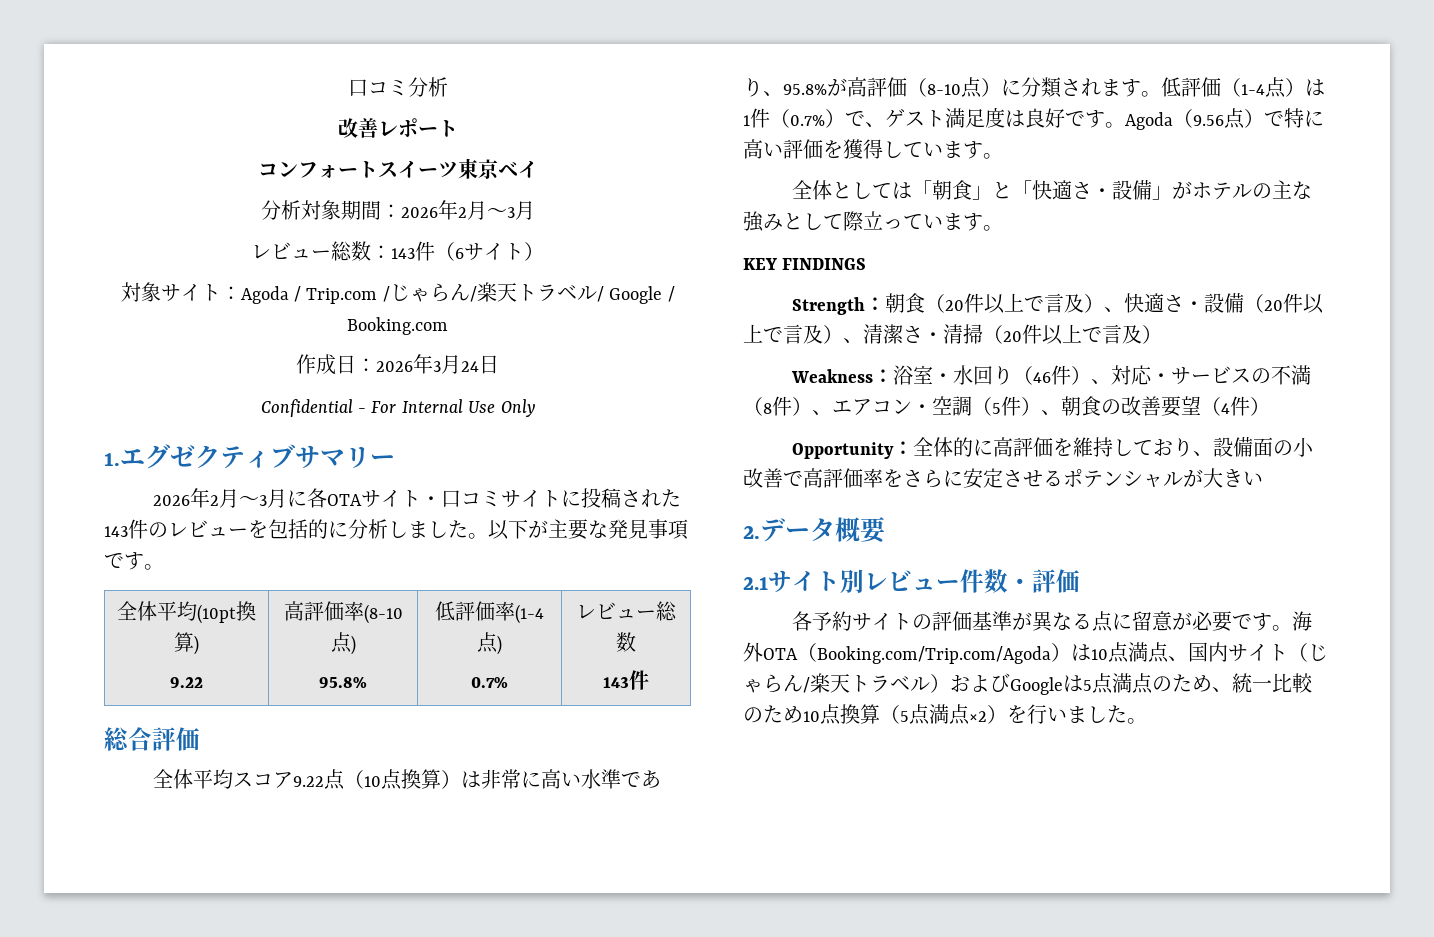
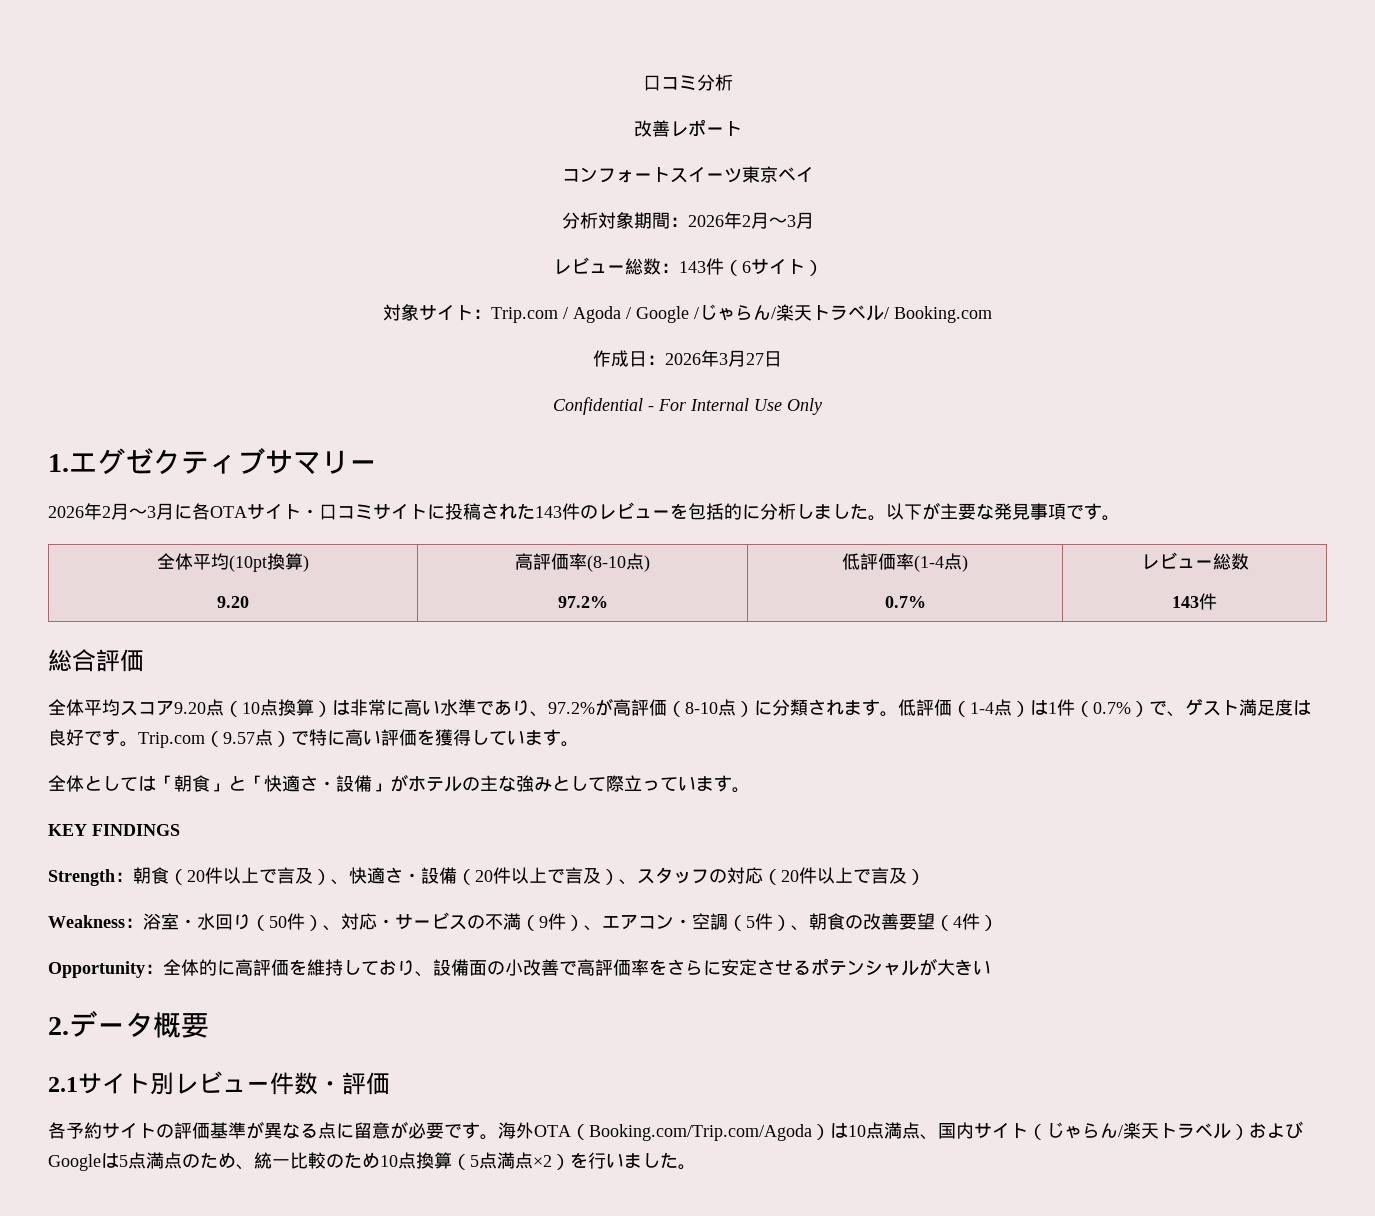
(241, 293) none -> [491,307,568,323] Trip.com /
[306,288,378,304] Trip.com -> [636,306,689,323] Google
[609,286,675,304] Google / -> (889, 313) none
[461,361,479,372] 24 -> [746,353,764,365] 27
[170,677,203,688] 9.22 -> [217,596,249,608] 9.20
[319,677,367,688] 95.8% -> [557,596,608,608] 97.2%
[292,776,324,787] 9.22 -> [174,702,206,714] 9.20
[783,84,827,95] 95.8% -> [548,702,595,714] 97.2%
[1125,109,1224,130] Agoda（9.56 -> [138,731,255,748] Trip.com（9.57
[863,324,983,344] 清潔さ・清掃 -> [637,867,763,884] スタッフの対応
[1032,372,1051,383] 46 -> [269,916,287,928] 50
[763,403,772,414] 8 -> [539,916,548,928] 9

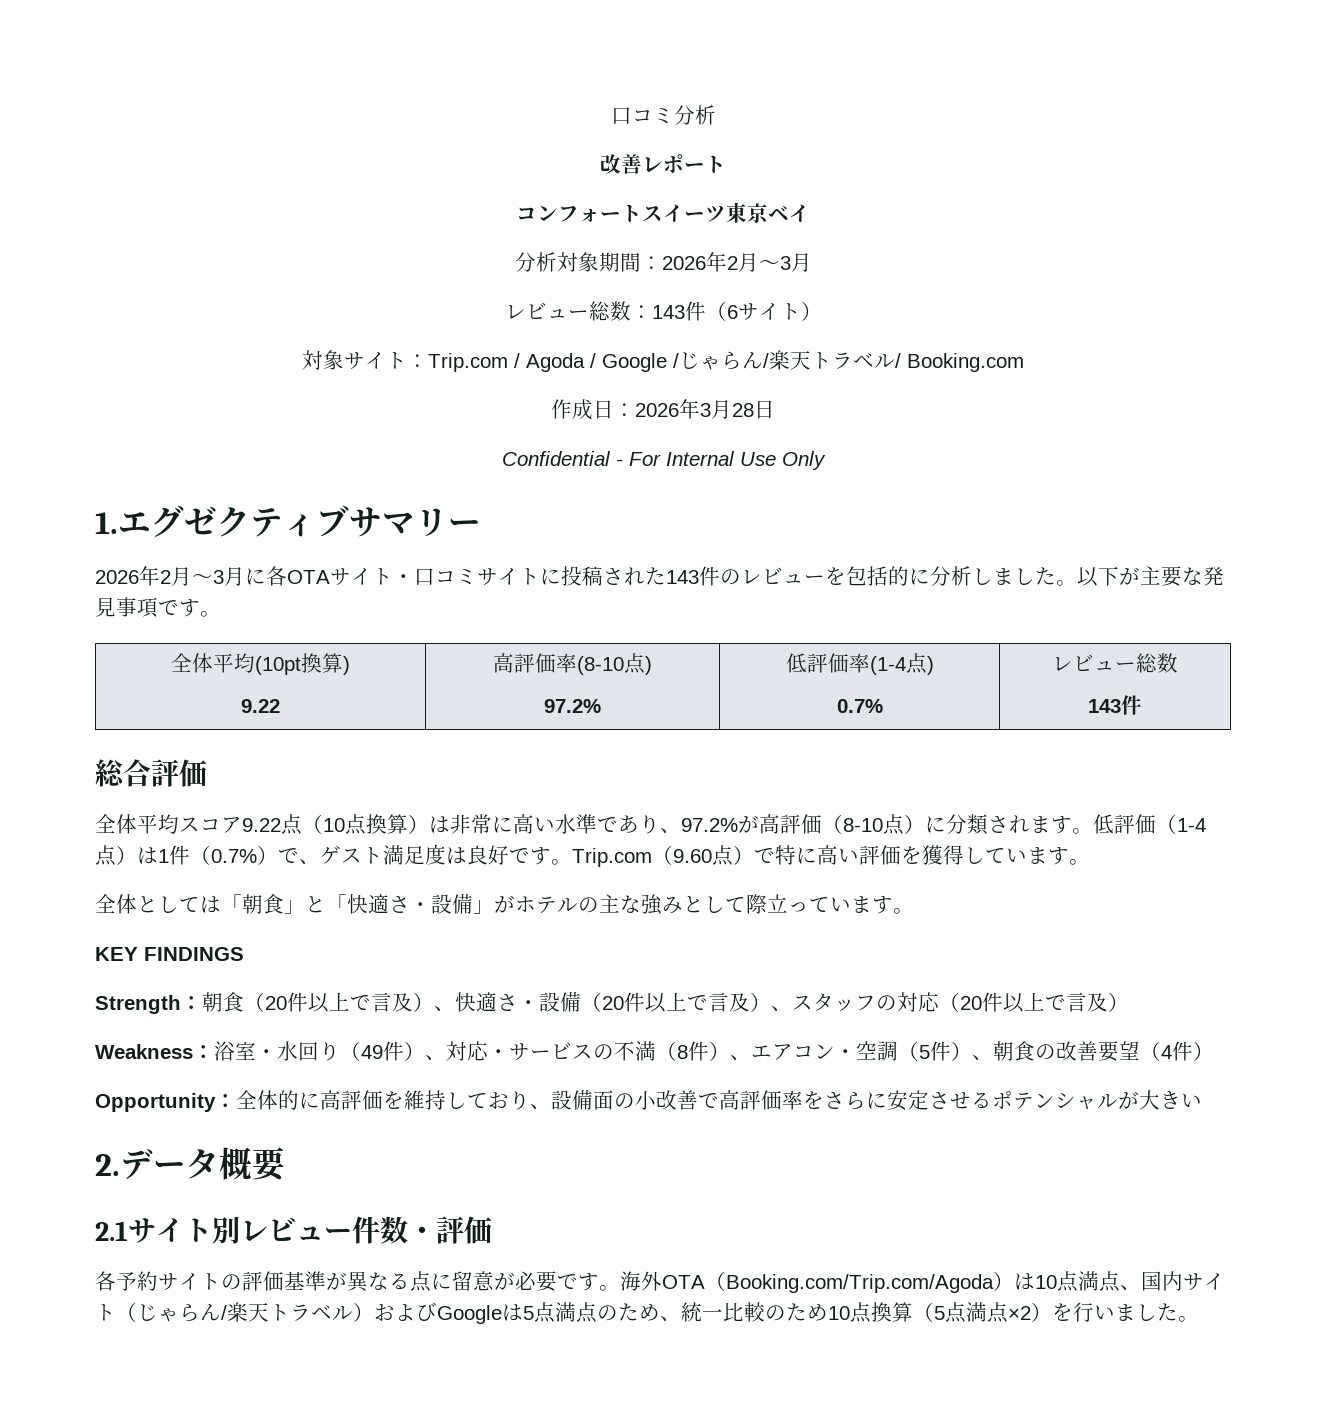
[746,353,764,365] 27 -> [732,403,754,417] 28
[217,596,249,608] 9.20 -> [241,699,280,713] 9.22
[174,702,206,714] 9.20 -> [242,818,281,832] 9.22
[223,732,255,744] 9.57 -> [673,849,712,863] 9.60
[269,916,287,928] 50 -> [361,1045,383,1059] 49
[539,916,548,928] 9 -> [677,1045,688,1059] 8

